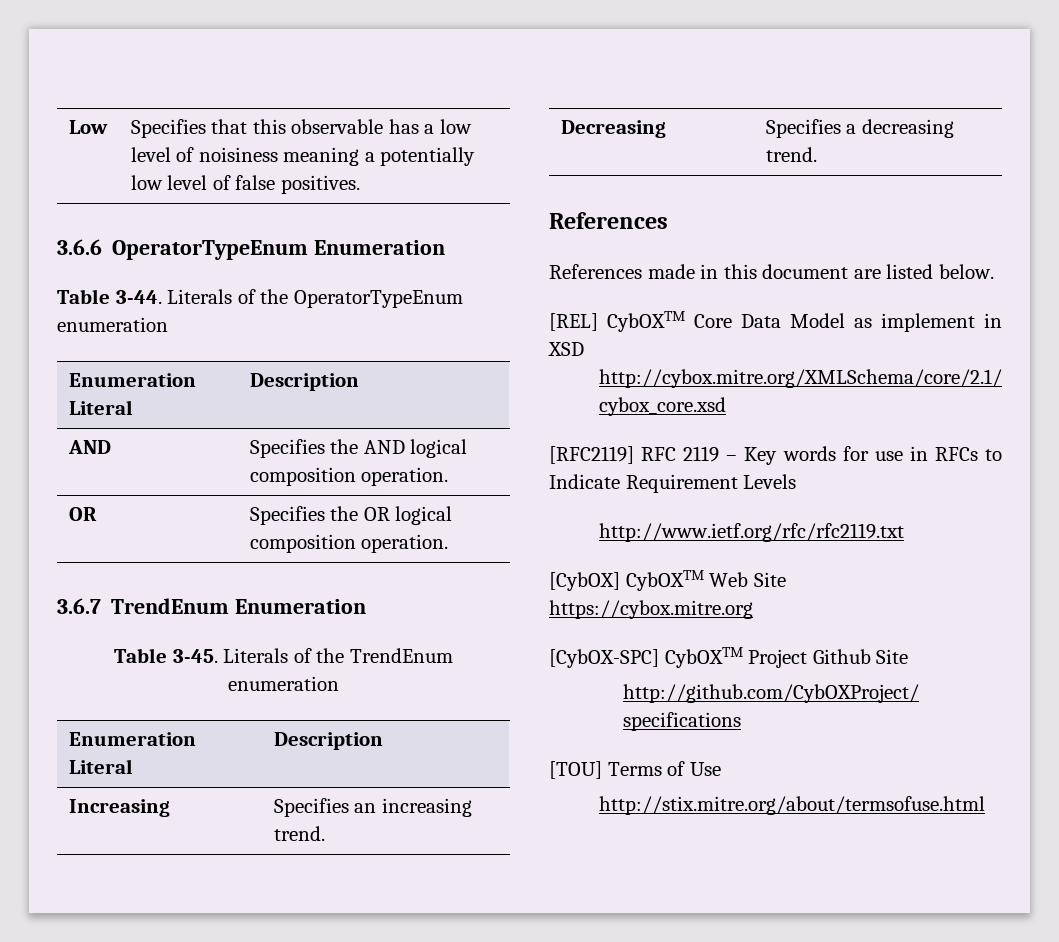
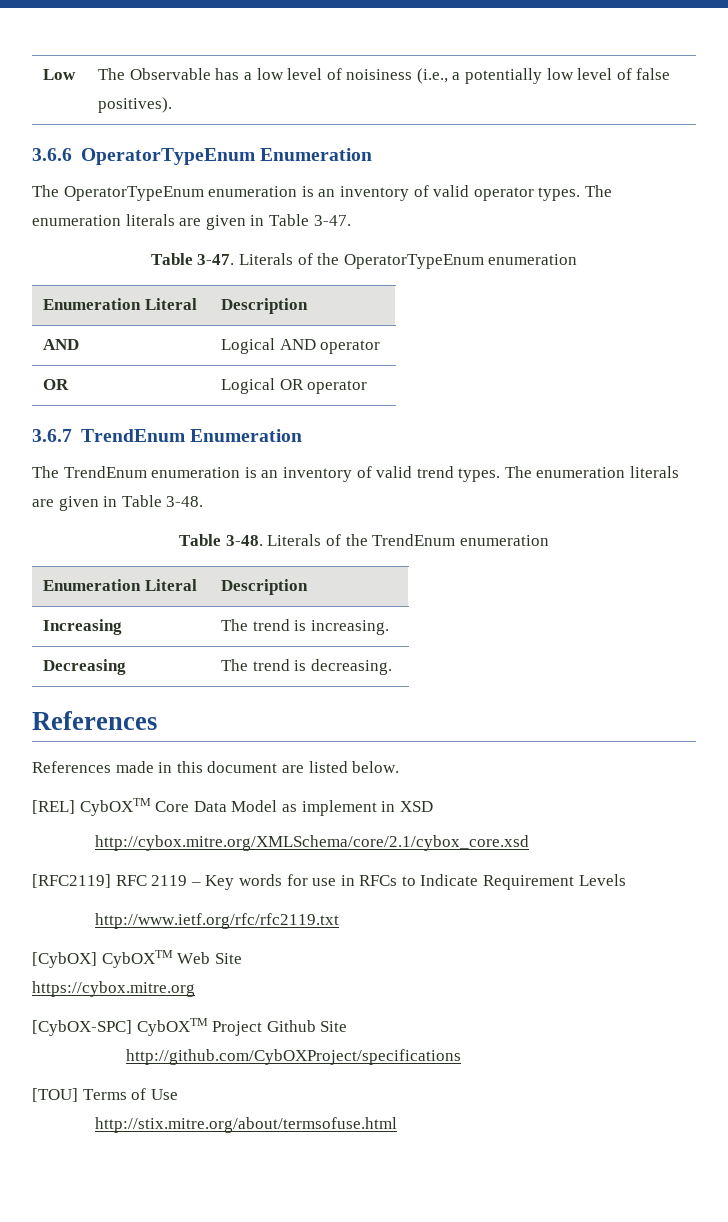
[130,119,384,138] Specifies that this observable -> [98,68,211,80] The Observable
[283,147,360,166] meaning -> [416,68,448,84] (i.e.,
[280,175,360,194] positives. -> [98,97,173,113] positives).
[57,289,162,304] Table 3-44. -> [32,185,612,201] [32,214,351,230] [150,253,235,265] The OperatorTypeEnum enumeration is an inventory of valid operator types. The enumeration literals are given in Table 3-47. // Table 3-47.
[249,439,468,458] [249,467,449,486] [68,507,97,521] [249,506,453,525] [249,534,449,553] [57,598,367,614] [114,648,218,663] Specifies the AND logical composition operation. // OR | Specifies the OR logical composition operation. // 3.6.7 TrendEnum Enumeration // Table 3-45. -> [221,338,381,354] [43,379,70,390] [221,378,368,394] [32,429,302,442] [32,466,680,482] [32,495,204,511] [179,534,263,546] Logical AND operator // OR | Logical OR operator // 3.6.7 TrendEnum Enumeration // The TrendEnum enumeration is an inventory of valid trend types. The enumeration literals are given in Table 3-48. // Table 3-48.
[273,798,472,817] [273,826,325,841] [560,120,666,138] [765,119,954,138] [765,147,817,162] Specifies an increasing trend. // Decreasing | Specifies a decreasing trend. -> [221,619,389,635] [43,659,127,675] [221,659,392,675] The trend is increasing. // Decreasing | The trend is decreasing.

